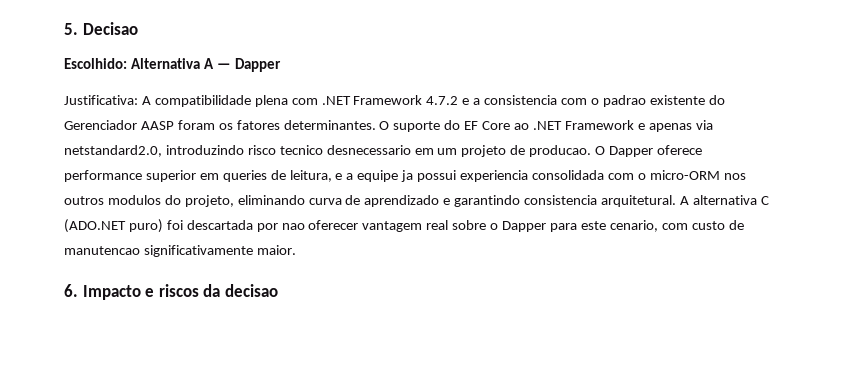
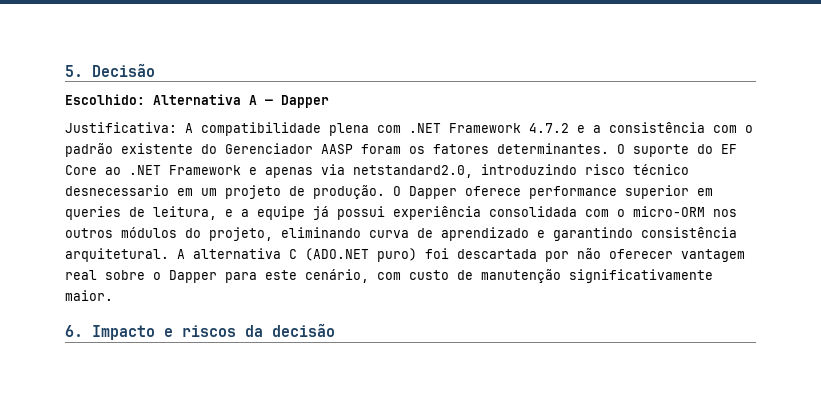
[82,22,138,35] Decisao -> [92,63,155,77] Decisão
[484,95,646,107] consistencia com o padrao -> [609,122,753,133] [65,143,113,157] consistência com o padrão
[279,145,323,155] tecnico -> [633,164,689,175] técnico
[529,145,592,157] producao. -> [313,185,385,199] produção.
[401,170,529,182] ja possui experiencia -> [313,206,481,220] já possui experiência
[107,195,161,205] modulos -> [121,227,177,238] módulos
[524,195,598,205] consistencia -> [641,227,737,238] consistência
[281,223,305,230] nao -> [577,248,601,259] não
[609,220,658,232] cenario, -> [305,269,369,283] cenário,
[64,246,140,255] manutencao -> [481,269,561,283] manutenção
[224,284,278,297] decisao -> [272,323,335,337] decisão

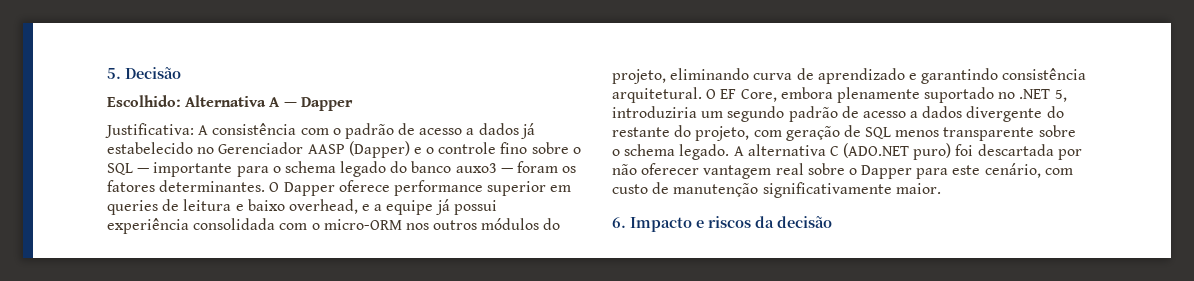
[201,122,753,136] [65,143,353,157] compatibilidade plena com .NET Framework 4.7.2 e a consistência com o padrão existente do Gerenciador AASP -> [212,123,535,139] [107,141,581,158] [107,161,513,177] consistência com o padrão de acesso a dados já estabelecido no Gerenciador AASP (Dapper) e o controle fino sobre o SQL — importante para o schema legado do banco auxo3 —
[633,144,737,157] [65,164,689,178] [65,185,401,199] suporte do EF Core ao .NET Framework e apenas via netstandard2.0, introduzindo risco técnico desnecessario em um projeto de produção. O -> (280, 187) none
[153,206,217,220] leitura, -> [183,199,358,214] leitura e baixo overhead,
(169, 255) none -> [706,87,1067,103] [612,106,1064,122] [612,125,1076,141] [612,144,730,160] O EF Core, embora plenamente suportado no .NET 5, introduziria um segundo padrão de acesso a dados divergente do restante do projeto, com geração de SQL menos transparente sobre o schema legado.

